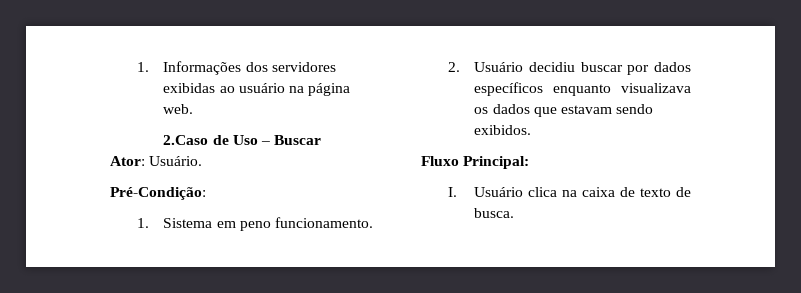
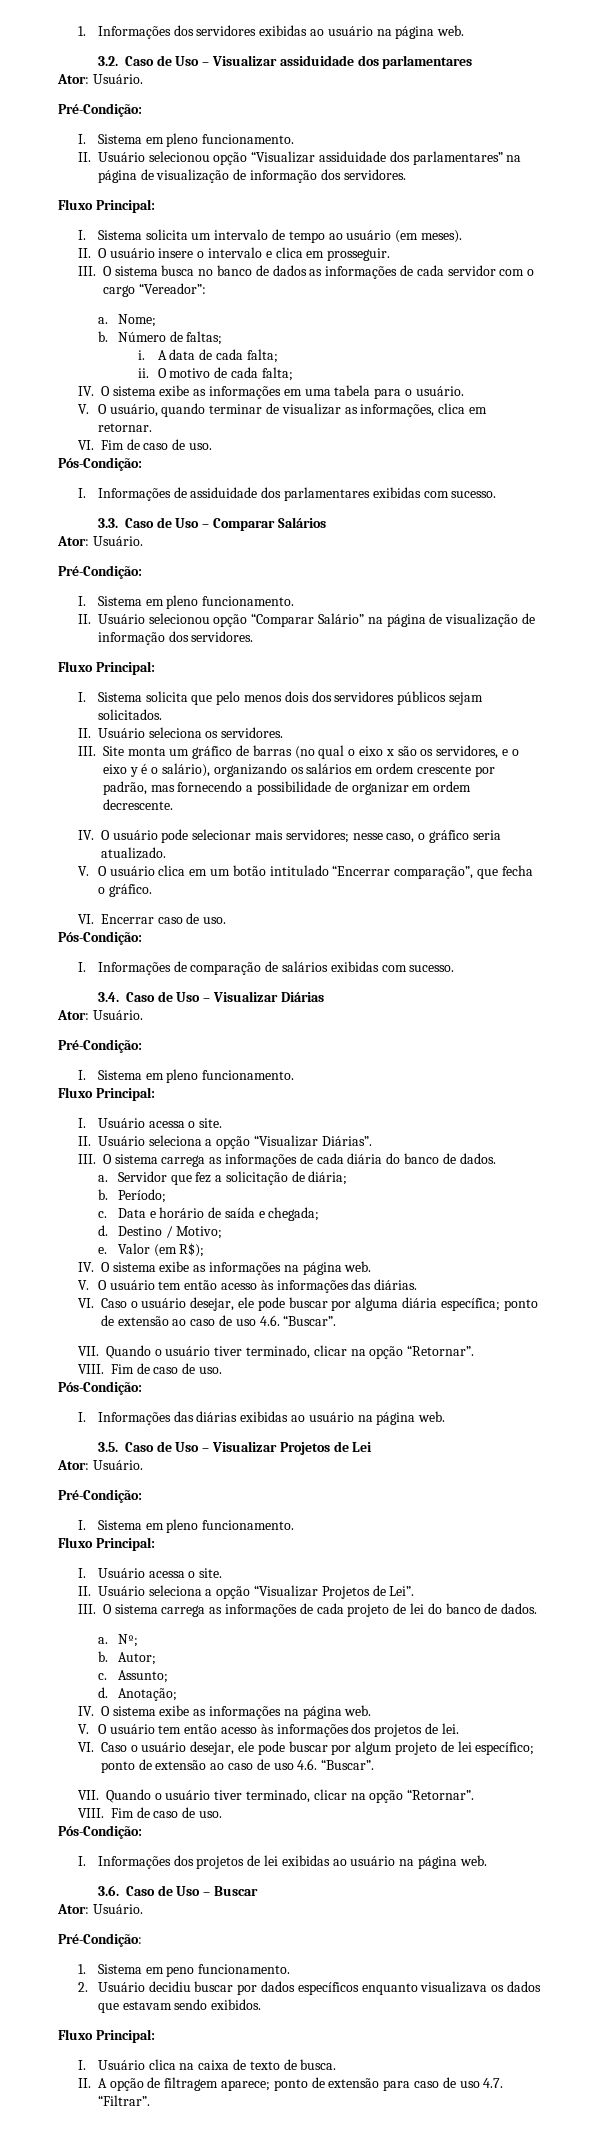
[163,135,209,145] 2.Caso -> [97,55,473,69] [57,74,143,84] [58,103,142,117] [77,133,295,147] [77,151,522,165] [97,169,406,183] [58,199,155,213] [77,229,462,243] [77,247,391,261] [77,265,535,279] [102,283,206,297] [97,314,156,327] [97,331,223,345] [137,349,278,363] [137,367,293,381] [77,385,464,399] [77,403,487,417] [97,423,152,432] [77,439,213,450] [58,457,142,471] [77,487,497,501] [97,517,326,531] [57,536,143,546] [58,565,142,579] [77,595,295,609] [77,613,535,627] [97,631,254,645] [58,661,155,675] [77,691,483,705] [97,709,162,720] [77,727,284,738] [77,745,519,759] [102,763,495,777] [102,781,472,795] [102,799,173,810] [77,829,501,843] [100,847,166,859] [77,865,533,879] [97,884,152,897] [77,913,227,924] [58,931,142,945] [77,961,455,975] [97,991,324,1002] [57,1010,143,1020] [58,1039,142,1053] [77,1069,295,1083] [58,1087,155,1101] [77,1118,223,1128] [77,1135,372,1149] [77,1153,496,1167] [97,1171,348,1185] [97,1189,166,1203] [97,1207,320,1221] [97,1225,223,1239] [97,1243,205,1257] [77,1261,372,1275] [77,1279,418,1293] [77,1297,538,1311] [100,1315,337,1326] [77,1345,475,1359] [77,1363,223,1374] [58,1381,142,1395] [77,1411,446,1425] [97,1441,373,1455] [57,1460,143,1470] [58,1489,142,1503] [77,1519,295,1533] [58,1537,155,1551] [77,1568,223,1578] [77,1585,415,1599] [77,1603,538,1617] [97,1634,138,1647] [97,1651,156,1665] [97,1670,168,1683] [97,1687,177,1701] [77,1705,372,1719] [77,1723,459,1737] [77,1741,535,1755] [100,1759,375,1773] [77,1789,475,1803] [77,1807,223,1818] [58,1825,142,1839] [77,1855,487,1869] [97,1885,155,1896] 3.2. Caso de Uso – Visualizar assiduidade dos parlamentares // Ator: Usuário. // Pré-Condição: // I. Sistema em pleno funcionamento. // II. Usuário selecionou opção “Visualizar assiduidade dos parlamentares” na página de visualização de informação dos servidores. // Fluxo Principal: // I. Sistema solicita um intervalo de tempo ao usuário (em meses). // II. O usuário insere o intervalo e clica em prosseguir. // III. O sistema busca no banco de dados as informações de cada servidor com o cargo “Vereador”: // a. Nome; // b. Número de faltas; // i. A data de cada falta; // ii. O motivo de cada falta; // IV. O sistema exibe as informações em uma tabela para o usuário. // V. O usuário, quando terminar de visualizar as informações, clica em retornar. // VI. Fim de caso de uso. // Pós-Condição: // I. Informações de assiduidade dos parlamentares exibidas com sucesso. // 3.3. Caso de Uso – Comparar Salários // Ator: Usuário. // Pré-Condição: // I. Sistema em pleno funcionamento. // II. Usuário selecionou opção “Comparar Salário” na página de visualização de informação dos servidores. // Fluxo Principal: // I. Sistema solicita que pelo menos dois dos servidores públicos sejam solicitados. // II. Usuário seleciona os servidores. // III. Site monta um gráfico de barras (no qual o eixo x são os servidores, e o eixo y é o salário), organizando os salários em ordem crescente por padrão, mas fornecendo a possibilidade de organizar em ordem decrescente. // IV. O usuário pode selecionar mais servidores; nesse caso, o gráfico seria atualizado. // V. O usuário clica em um botão intitulado “Encerrar comparação”, que fecha o gráfico. // VI. Encerrar caso de uso. // Pós-Condição: // I. Informações de comparação de salários exibidas com sucesso. // 3.4. Caso de Uso – Visualizar Diárias // Ator: Usuário. // Pré-Condição: // I. Sistema em pleno funcionamento. // Fluxo Principal: // I. Usuário acessa o site. // II. Usuário seleciona a opção “Visualizar Diárias”. // III. O sistema carrega as informações de cada diária do banco de dados. // a. Servidor que fez a solicitação de diária; // b. Período; // c. Data e horário de saída e chegada; // d. Destino / Motivo; // e. Valor (em R$); // IV. O sistema exibe as informações na página web. // V. O usuário tem então acesso às informações das diárias. // VI. Caso o usuário desejar, ele pode buscar por alguma diária específica; ponto de extensão ao caso de uso 4.6. “Buscar”. // VII. Quando o usuário tiver terminado, clicar na opção “Retornar”. // VIII. Fim de caso de uso. // Pós-Condição: // I. Informações das diárias exibidas ao usuário na página web. // 3.5. Caso de Uso – Visualizar Projetos de Lei // Ator: Usuário. // Pré-Condição: // I. Sistema em pleno funcionamento. // Fluxo Principal: // I. Usuário acessa o site. // II. Usuário seleciona a opção “Visualizar Projetos de Lei”. // III. O sistema carrega as informações de cada projeto de lei do banco de dados. // a. Nº; // b. Autor; // c. Assunto; // d. Anotação; // IV. O sistema exibe as informações na página web. // V. O usuário tem então acesso às informações dos projetos de lei. // VI. Caso o usuário desejar, ele pode buscar por algum projeto de lei específico; ponto de extensão ao caso de uso 4.6. “Buscar”. // VII. Quando o usuário tiver terminado, clicar na opção “Retornar”. // VIII. Fim de caso de uso. // Pós-Condição: // I. Informações dos projetos de lei exibidas ao usuário na página web. // 3.6. Caso
(515, 213) none -> [77,2077,504,2091] [97,2095,150,2106] // II. A opção de filtragem aparece; ponto de extensão para caso de uso 4.7. “Filtrar”.

